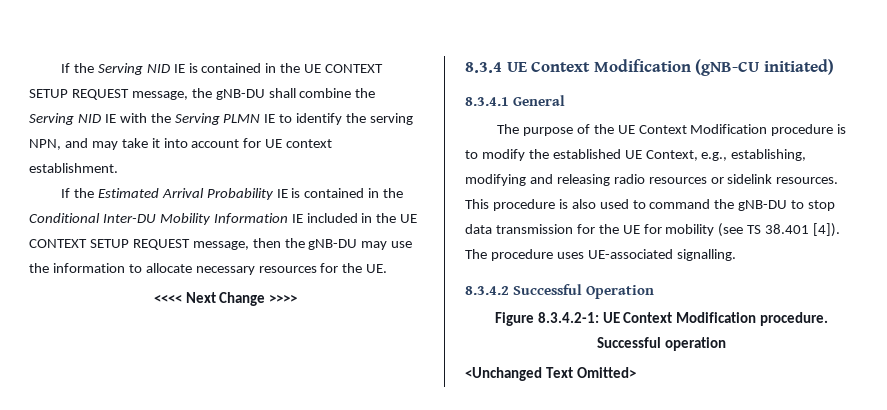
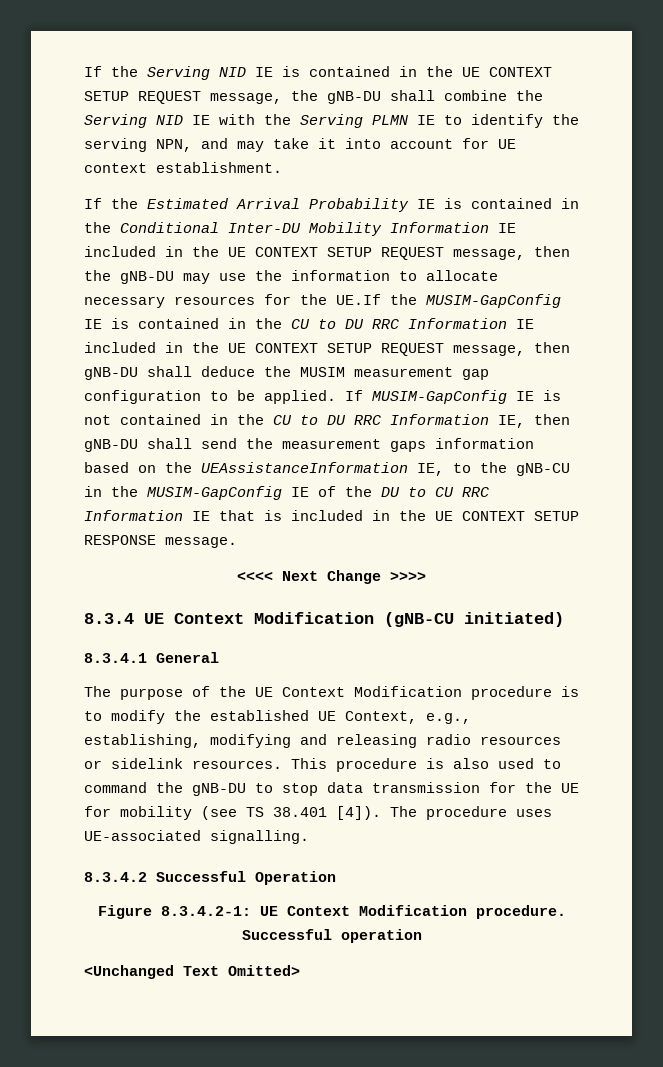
[366,264,388,273] UE. -> [336,294,561,308] [84,318,534,329] [84,342,570,356] [84,366,489,380] [84,390,561,404] [84,414,570,428] [84,438,534,452] [84,462,570,476] [84,486,489,500] [84,510,579,521] [84,535,237,548] UE.If the MUSIM-GapConfig IE is contained in the CU to DU RRC Information IE included in the UE CONTEXT SETUP REQUEST message, then gNB-DU shall deduce the MUSIM measurement gap configuration to be applied. If MUSIM-GapConfig IE is not contained in the CU to DU RRC Information IE, then gNB-DU shall send the measurement gaps information based on the UEAssistanceInformation IE, to the gNB-CU in the MUSIM-GapConfig IE of the DU to CU RRC Information IE that is included in the UE CONTEXT SETUP RESPONSE message.

